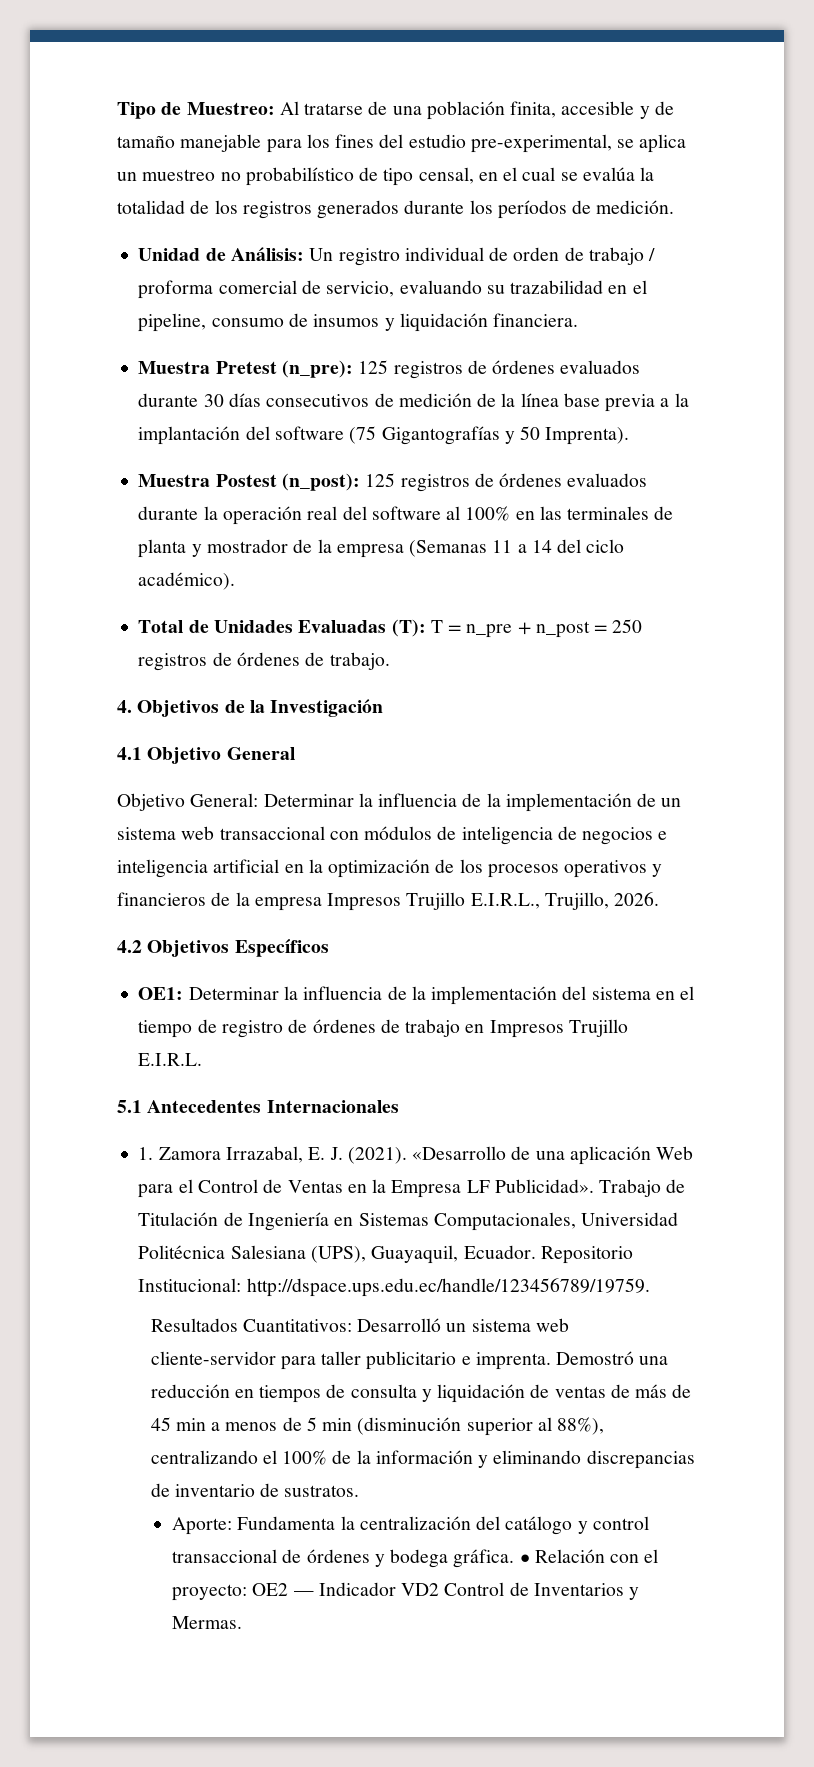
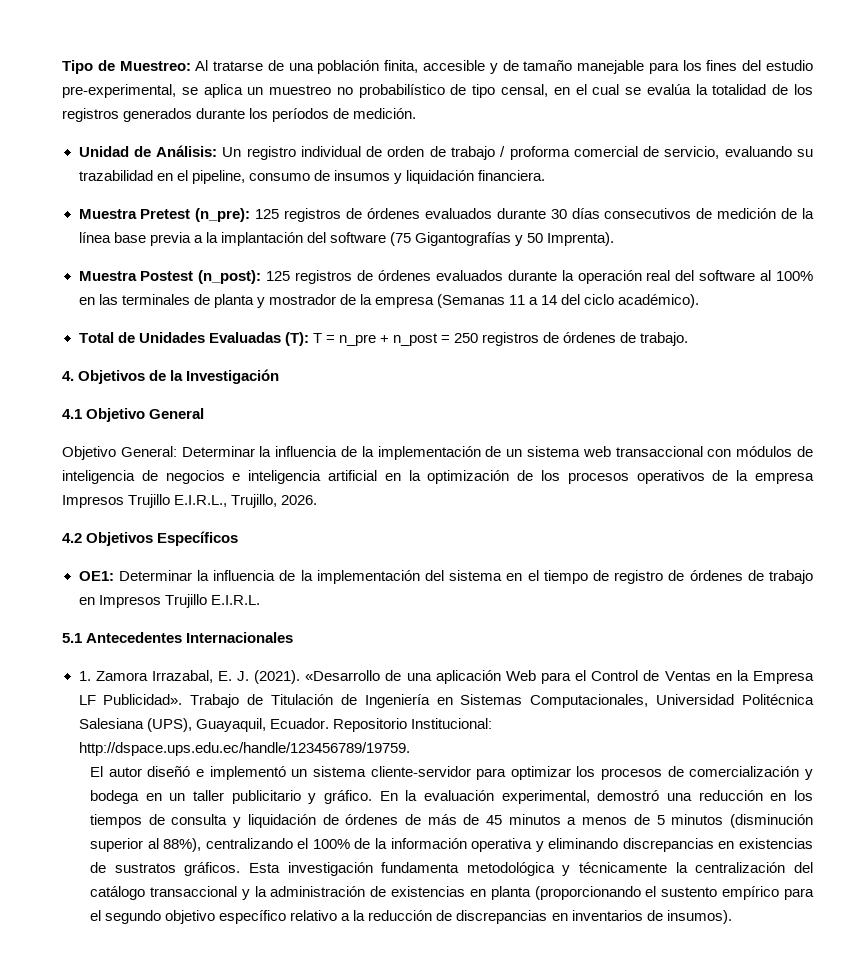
[652,864,663,877] [117,892,206,906] y financieros -> (705, 477) none
[150,1318,569,1332] Resultados Cuantitativos: Desarrolló un sistema web -> [90,766,366,780] El autor diseñó e implementó un sistema
[321,1351,635,1370] taller publicitario e imprenta. Demostró -> [510,766,813,780] [90,790,660,804] optimizar los procesos de comercialización y bodega en un taller publicitario y gráfico. En la evaluación experimental, demostró
(254, 1393) none -> [793,790,813,801] los
[554,1386,606,1398] ventas -> [345,814,399,825] órdenes
[175,1418,206,1431] min -> [508,814,561,825] minutos
[322,1418,353,1431] min -> [671,814,724,825] minutos
(473, 1457) none -> [471,838,533,852] operativa
[150,1483,360,1497] [172,1516,649,1535] [172,1549,659,1568] [172,1582,640,1601] [172,1616,243,1629] de inventario de sustratos. // Aporte: Fundamenta la centralización del catálogo y control transaccional de órdenes y bodega gráfica. • Relación con el proyecto: OE2 — Indicador VD2 Control de Inventarios y Mermas. -> [718,838,814,849] [90,862,813,876] [90,886,814,900] [90,910,732,924] en existencias de sustratos gráficos. Esta investigación fundamenta metodológica y técnicamente la centralización del catálogo transaccional y la administración de existencias en planta (proporcionando el sustento empírico para el segundo objetivo específico relativo a la reducción de discrepancias en inventarios de insumos).

